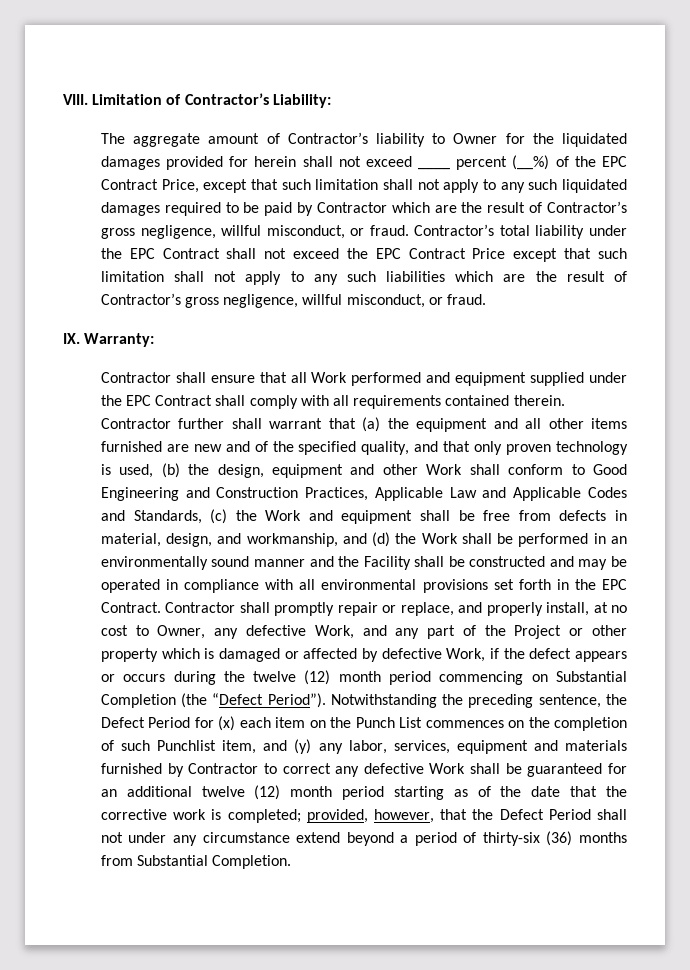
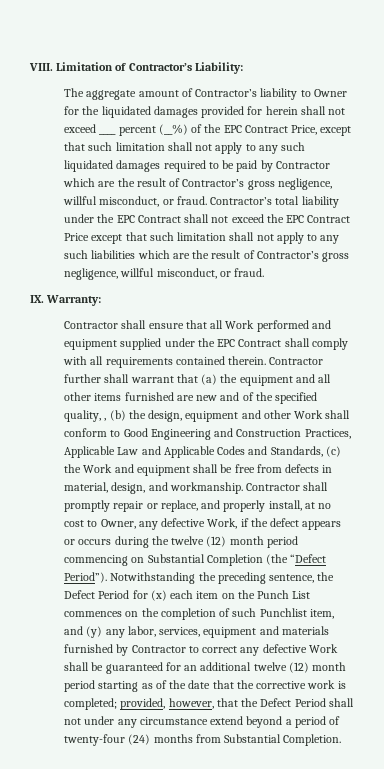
[414,441,628,455] [100,464,154,478] and that only proven technology is used, -> [104,418,107,421] ,
[246,532,627,547] [100,556,627,570] [100,579,627,593] [100,602,161,613] workmanship, and (d) the Work shall be performed in an environmentally sound manner and the Facility shall be constructed and may be operated in compliance with all environmental provisions set forth in the EPC Contract. -> [169,482,243,494] workmanship.
[362,625,627,639] [100,648,486,662] and any part of the Project or other property which is damaged or affected by defective Work, -> (238, 523) none
[482,831,573,846] thirty-six (36) -> [64,734,151,746] twenty-four (24)

